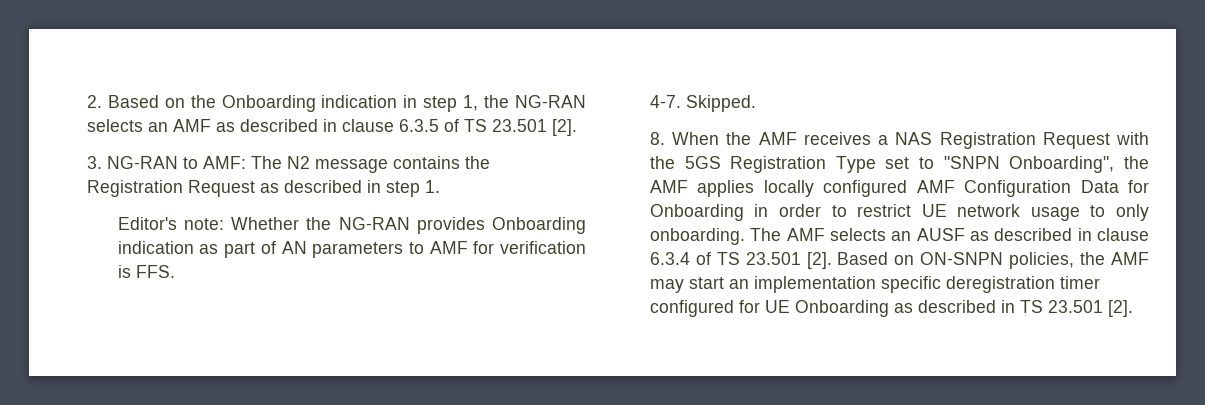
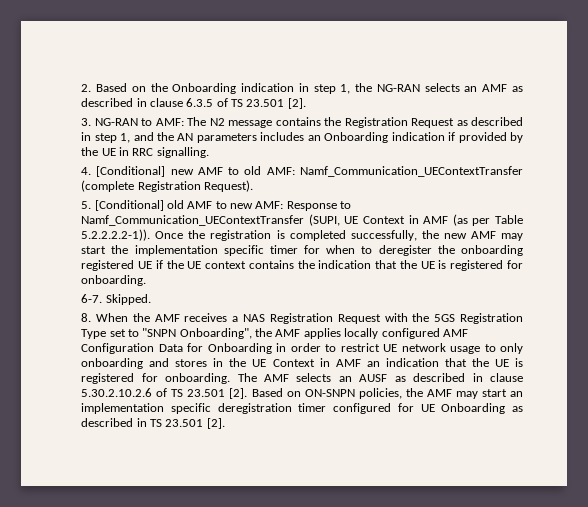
[424,180,440,193] [117,217,586,234] [117,241,586,258] [117,265,175,278] [649,95,681,108] 1. // Editor's note: Whether the NG-RAN provides Onboarding indication as part of AN parameters to AMF for verification is FFS. // 4-7. -> [120,132,523,143] [81,147,209,158] [81,166,523,177] [81,180,253,192] [81,200,352,211] [81,214,523,226] [81,229,523,241] [81,245,523,256] [81,260,523,271] [81,275,147,286] [81,294,103,303] 1, and the AN parameters includes an Onboarding indication if provided by the UE in RRC signalling. // 4. [Conditional] new AMF to old AMF: Namf_Communication_UEContextTransfer (complete Registration Request). // 5. [Conditional] old AMF to new AMF: Response to Namf_Communication_UEContextTransfer (SUPI, UE Context in AMF (as per Table 5.2.2.2.2-1)). Once the registration is completed successfully, the new AMF may start the implementation specific timer for when to deregister the onboarding registered UE if the UE context contains the indication that the UE is registered for onboarding. // 6-7.
(1149, 212) none -> [81,358,523,369] [81,373,158,384] onboarding and stores in the UE Context in AMF an indication that the UE is registered for
[649,252,690,265] 6.3.4 -> [81,388,153,397] 5.30.2.10.2.6

